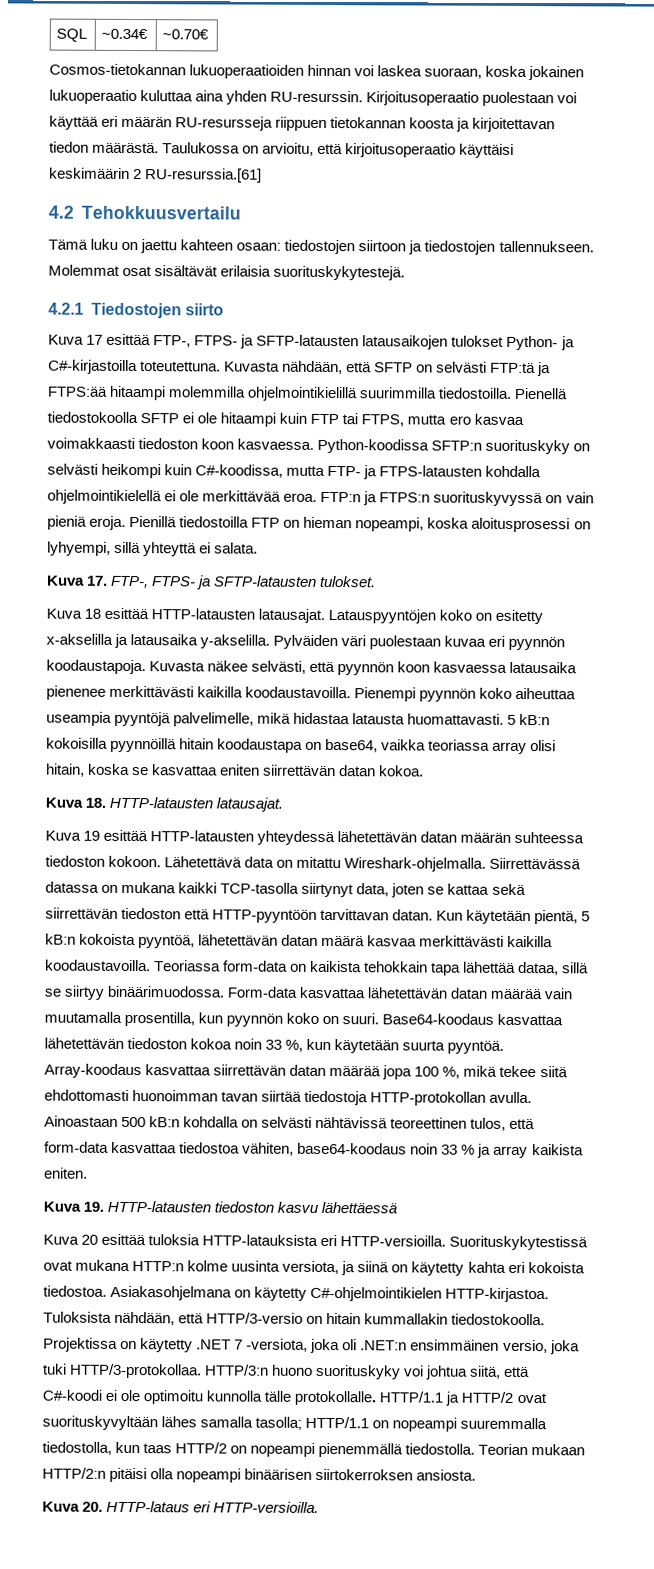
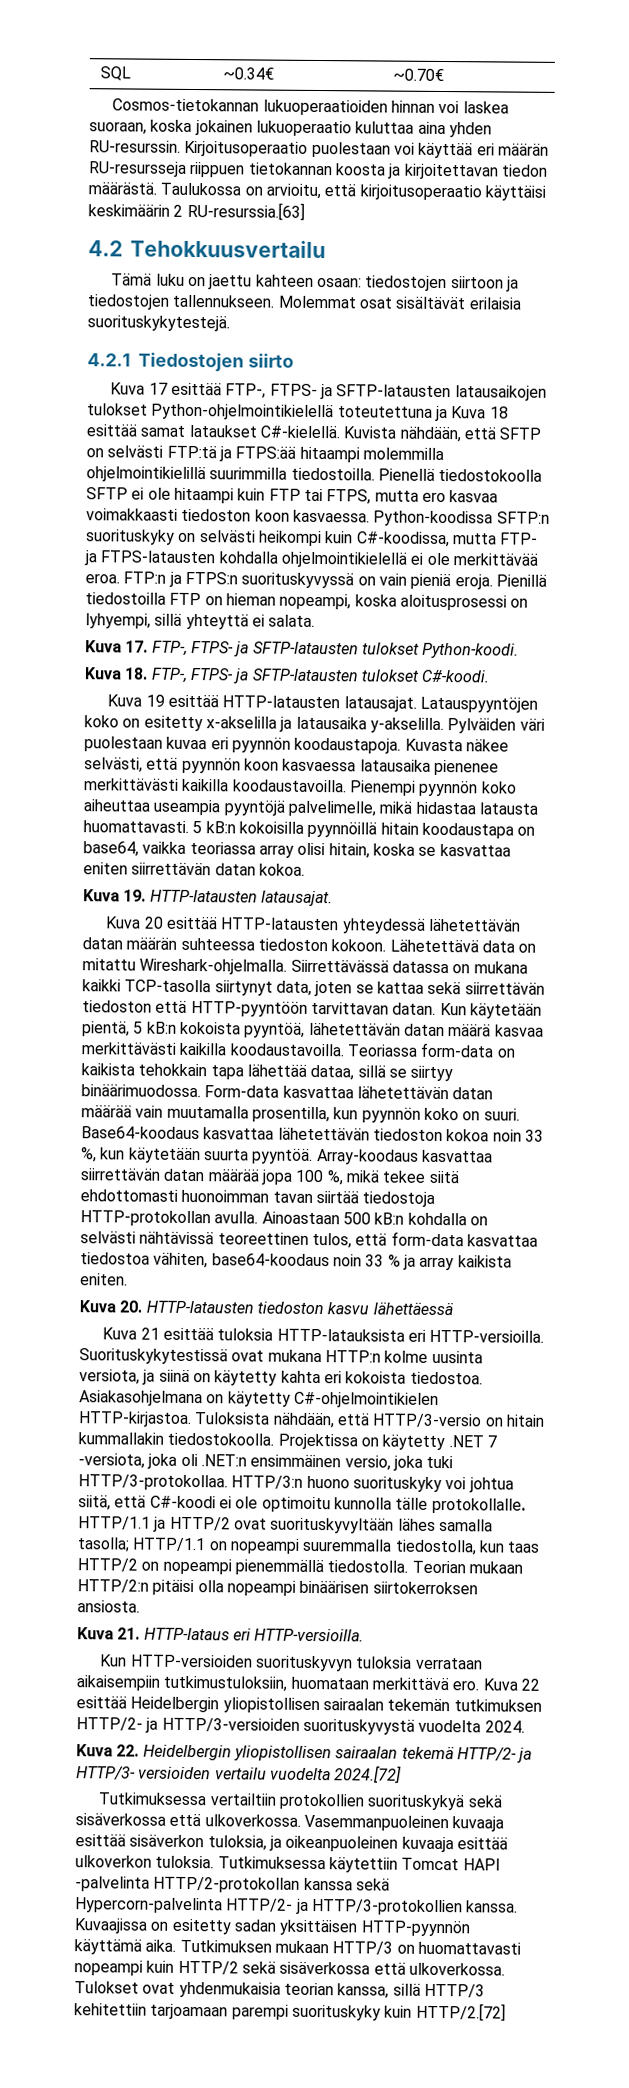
[145,168,263,183] RU-resurssia.[61] -> [186,201,305,221] RU-resurssia.[63]
[506,335,575,351] [48,359,281,375] Python- ja C#-kirjastoilla toteutettuna. Kuvasta -> [151,403,509,422] [86,424,397,439] Python-ohjelmointikielellä toteutettuna ja Kuva 18 esittää samat lataukset C#-kielellä. Kuvista
[319,575,377,588] [46,608,102,619] tulokset. // Kuva 18 -> [361,642,520,659] [84,667,491,684] [107,694,165,707] tulokset Python-koodi. // Kuva 18. FTP-, FTPS- ja SFTP-latausten tulokset C#-koodi. // Kuva 19
[85,797,107,808] 18. -> [123,889,147,902] 19.
[83,830,101,841] 19 -> [143,916,164,929] 20
[83,1201,105,1212] 19. -> [119,1300,143,1313] 20.
[81,1234,99,1245] 20 -> [140,1327,160,1340] 21
[82,1501,104,1512] 20. -> [117,1627,141,1640] 21.
(320, 1507) none -> [99,1654,483,1672] [76,1675,540,1692] [76,1696,542,1714] [76,1717,525,1735] [76,1744,533,1763] [76,1765,403,1784] [98,1792,502,1811] [75,1813,505,1832] [75,1834,508,1853] [75,1855,501,1873] [75,1876,390,1893] [75,1897,519,1916] [74,1918,470,1937] [74,1939,521,1955] [74,1960,505,1976] [74,1981,485,1999] [74,2002,506,2022] // Kun HTTP-versioiden suorituskyvyn tuloksia verrataan aikaisempiin tutkimustuloksiin, huomataan merkittävä ero. Kuva 22 esittää Heidelbergin yliopistollisen sairaalan tekemän tutkimuksen HTTP/2- ja HTTP/3-versioiden suorituskyvystä vuodelta 2024. // Kuva 22. Heidelbergin yliopistollisen sairaalan tekemä HTTP/2- ja HTTP/3- versioiden vertailu vuodelta 2024.[72] // Tutkimuksessa vertailtiin protokollien suorituskykyä sekä sisäverkossa että ulkoverkossa. Vasemmanpuoleinen kuvaaja esittää sisäverkon tuloksia, ja oikeanpuoleinen kuvaaja esittää ulkoverkon tuloksia. Tutkimuksessa käytettiin Tomcat HAPI -palvelinta HTTP/2-protokollan kanssa sekä Hypercorn-palvelinta HTTP/2- ja HTTP/3-protokollien kanssa. Kuvaajissa on esitetty sadan yksittäisen HTTP-pyynnön käyttämä aika. Tutkimuksen mukaan HTTP/3 on huomattavasti nopeampi kuin HTTP/2 sekä sisäverkossa että ulkoverkossa. Tulokset ovat yhdenmukaisia teorian kanssa, sillä HTTP/3 kehitettiin tarjoamaan parempi suorituskyky kuin HTTP/2.[72]

